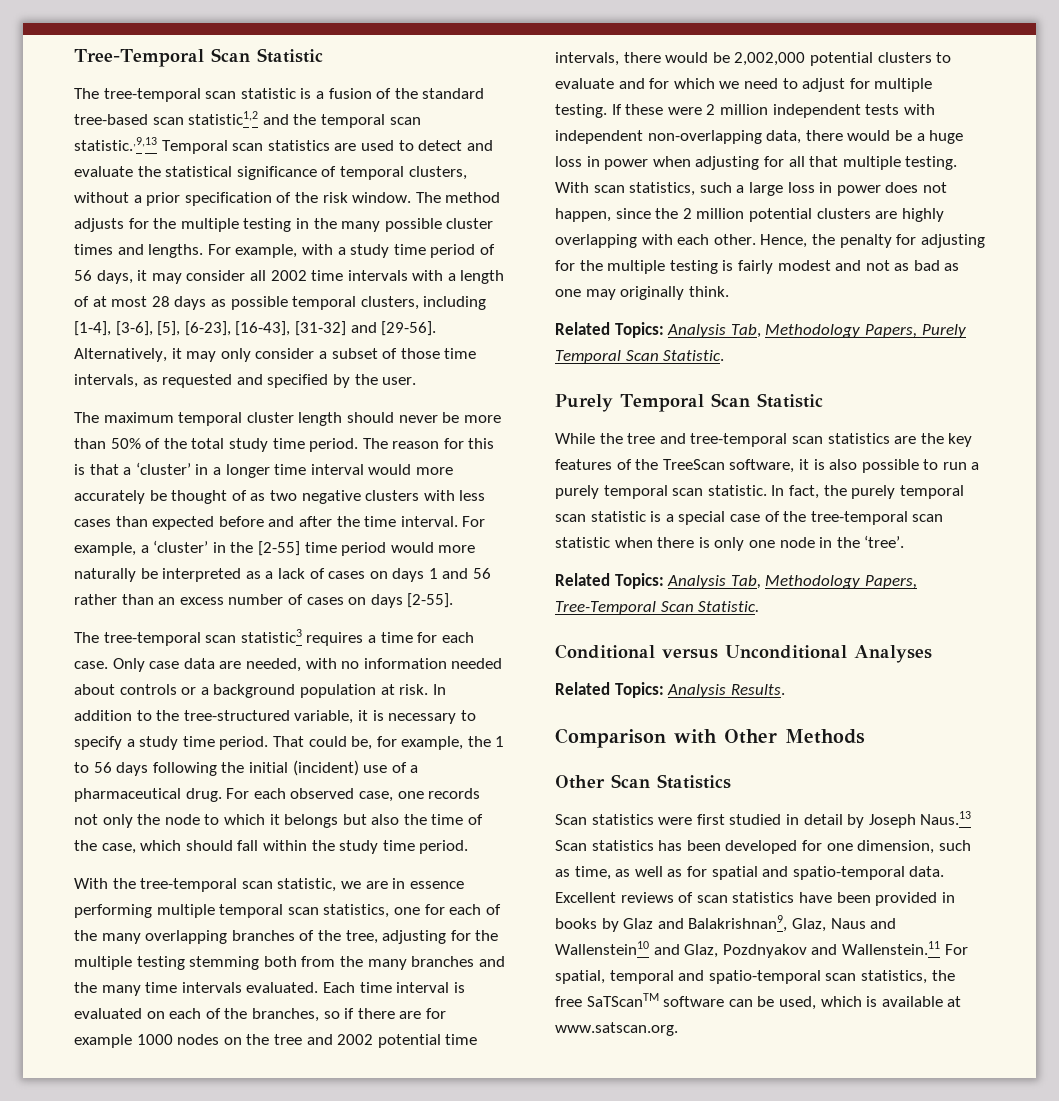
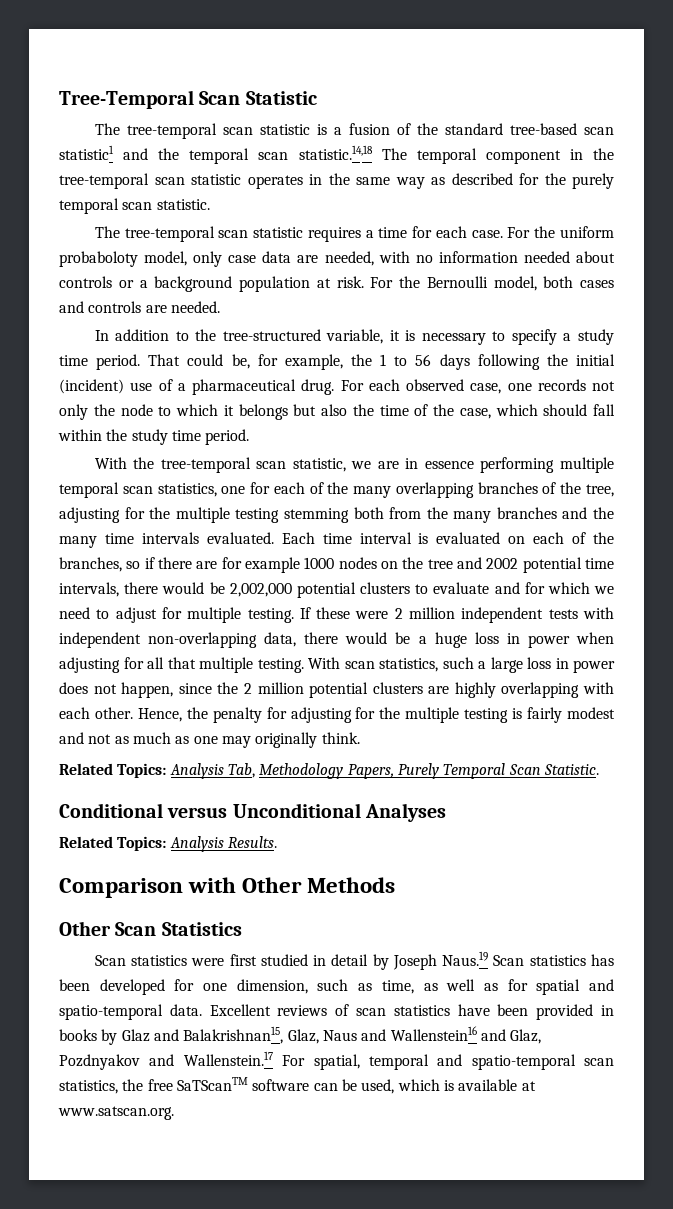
[188,111,259,125] statistic1,2 -> [59,145,114,160] statistic1
[74,137,493,154] [74,166,467,180] [74,192,501,206] [74,218,494,232] [74,244,495,258] [74,270,505,284] [74,296,487,310] [74,321,437,336] [74,348,477,362] [74,374,417,388] [74,412,501,426] [74,438,495,452] [74,462,453,478] [74,490,486,504] [74,516,486,530] [74,540,476,556] [74,568,492,582] [74,593,454,608] [74,629,302,646] statistic.,9,13 Temporal scan statistics are used to detect and evaluate the statistical significance of temporal clusters, without a prior specification of the risk window. The method adjusts for the multiple testing in the many possible cluster times and lengths. For example, with a study time period of 56 days, it may consider all 2002 time intervals with a length of at most 28 days as possible temporal clusters, including [1-4], [3-6], [5], [6-23], [16-43], [31-32] and [29-56]. Alternatively, it may only consider a subset of those time intervals, as requested and specified by the user. // The maximum temporal cluster length should never be more than 50% of the total study time period. The reason for this is that a ‘cluster’ in a longer time interval would more accurately be thought of as two negative clusters with less cases than expected before and after the time interval. For example, a ‘cluster’ in the [2-55] time period would more naturally be interpreted as a lack of cases on days 1 and 56 rather than an excess number of cases on days [2-55]. // The tree-temporal scan statistic3 -> [298,145,615,164] [59,173,614,189] [59,198,210,214] [94,226,304,242] statistic.14,18 The temporal component in the tree-temporal scan statistic operates in the same way as described for the purely temporal scan statistic. // The tree-temporal scan statistic
[112,658,145,672] Only -> [507,226,614,238] [59,251,223,267] For the uniform probaboloty model, only
(429, 689) none -> [370,276,614,291] [59,301,220,313] For the Bernoulli model, both cases and controls are needed. //
[913,260,940,271] bad -> [132,732,171,744] much
[555,393,823,412] [555,433,973,447] [555,459,980,473] [555,485,964,499] [555,511,944,525] [555,535,905,551] [555,573,917,589] [555,601,760,615] // Purely Temporal Scan Statistic // While the tree and tree-temporal scan statistics are the key features of the TreeScan software, it is also possible to run a purely temporal scan statistic. In fact, the purely temporal scan statistic is a special case of the tree-temporal scan statistic when there is only one node in the ‘tree’. // Related Topics: Analysis Tab, Methodology Papers, Tree-Temporal Scan Statistic. -> (599, 769) none
[920,811,972,825] Naus.13 -> [442,951,489,966] Naus.19
[688,915,788,932] Balakrishnan9, -> [183,1026,284,1044] Balakrishnan15,
[555,941,649,955] Wallenstein10 -> [390,1026,477,1041] Wallenstein16
[841,941,940,955] Wallenstein.11 -> [183,1051,273,1066] Wallenstein.17

